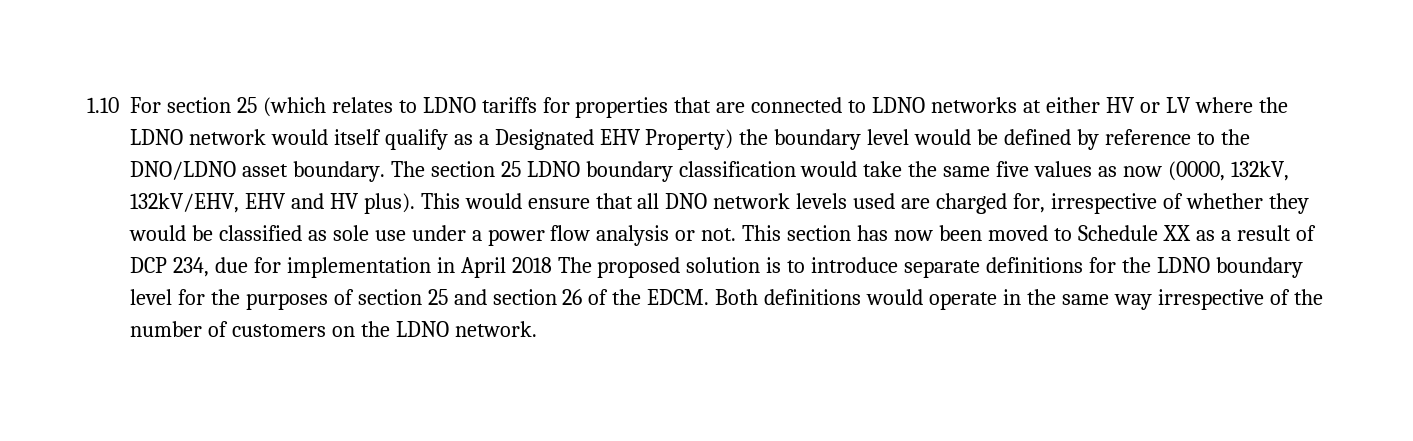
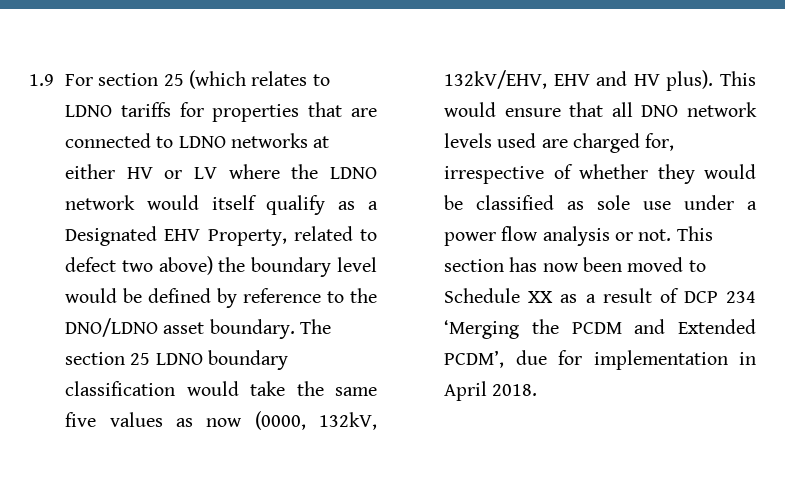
[87,97,119,113] 1.10 -> [29,74,54,86] 1.9
[645,129,734,150] Property) -> [207,226,377,246] [65,256,213,275] Property, related to defect two above)
[172,257,209,277] 234, -> [726,291,756,303] [444,319,756,339] [444,350,505,368] 234 ‘Merging the PCDM and Extended PCDM’,
[511,257,1303,278] [130,289,1323,310] [130,321,537,337] 2018 The proposed solution is to introduce separate definitions for the LDNO boundary level for the purposes of section 25 and section 26 of the EDCM. Both definitions would operate in the same way irrespective of the number of customers on the LDNO network. -> [492,384,538,396] 2018.

